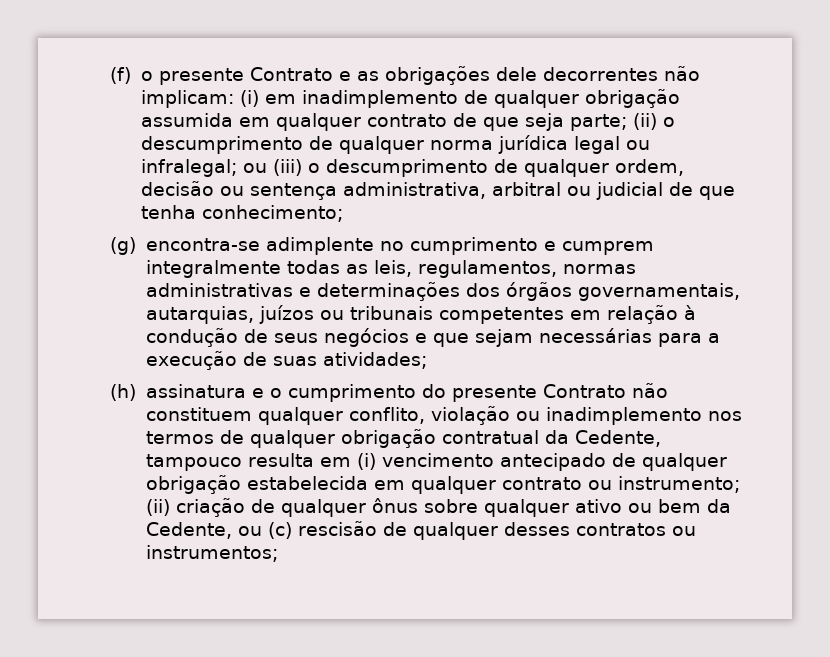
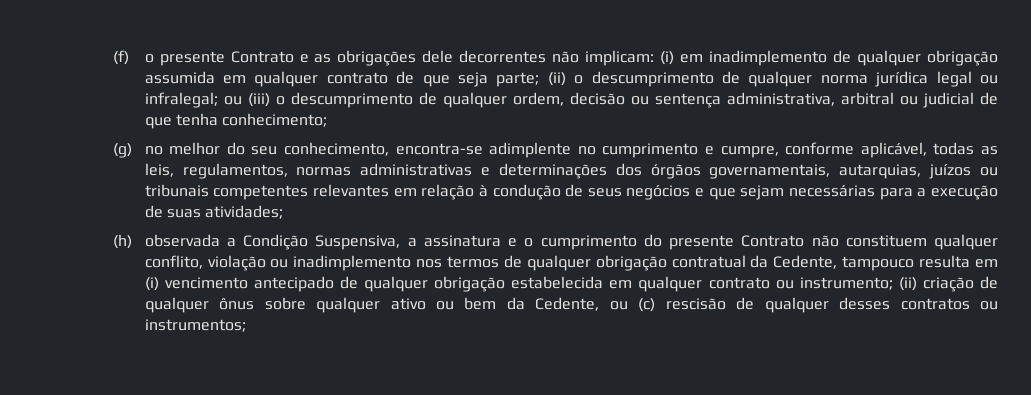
(137, 246) none -> [144,142,390,156] no melhor do seu conhecimento,
[561,241,654,255] [145,260,281,278] cumprem integralmente -> [720,142,927,158] cumpre, conforme aplicável,
(564, 315) none -> [312,184,389,197] relevantes
(137, 392) none -> [144,234,417,250] observada a Condição Suspensiva, a

